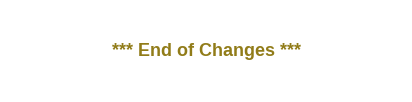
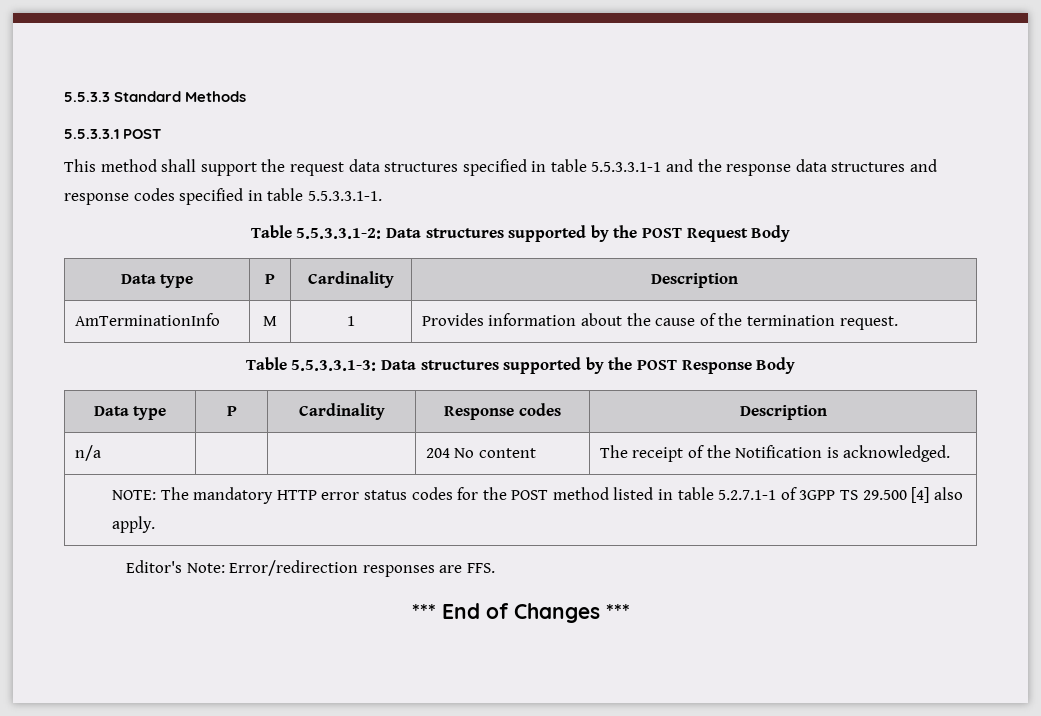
(111, 49) none -> [64,91,247,102] [64,129,162,139] [64,159,938,176] [64,188,382,205] [250,225,791,242] [120,274,194,288] [265,274,275,284] [308,271,394,288] [650,273,738,288] [74,313,220,326] [263,316,277,326] [347,316,355,326] [421,313,898,330] [245,357,796,374] [93,406,167,420] [226,406,237,416] [298,403,385,420] [444,403,561,420] [739,405,827,420] [74,445,101,461] [425,448,537,458] [599,445,951,462] [112,487,963,504] [112,516,156,533] [125,560,495,577] 5.5.3.3 Standard Methods // 5.5.3.3.1 POST // This method shall support the request data structures specified in table 5.5.3.3.1-1 and the response data structures and response codes specified in table 5.5.3.3.1-1. // Table 5.5.3.3.1-2: Data structures supported by the POST Request Body // Data type | P | Cardinality | Description // AmTerminationInfo | M | 1 | Provides information about the cause of the termination request. // Table 5.5.3.3.1-3: Data structures supported by the POST Response Body // Data type | P | Cardinality | Response codes | Description // n/a | | | 204 No content | The receipt of the Notification is acknowledged. // NOTE: The mandatory HTTP error status codes for the POST method listed in table 5.2.7.1-1 of 3GPP TS 29.500 [4] also apply. // Editor's Note: Error/redirection responses are FFS. //

